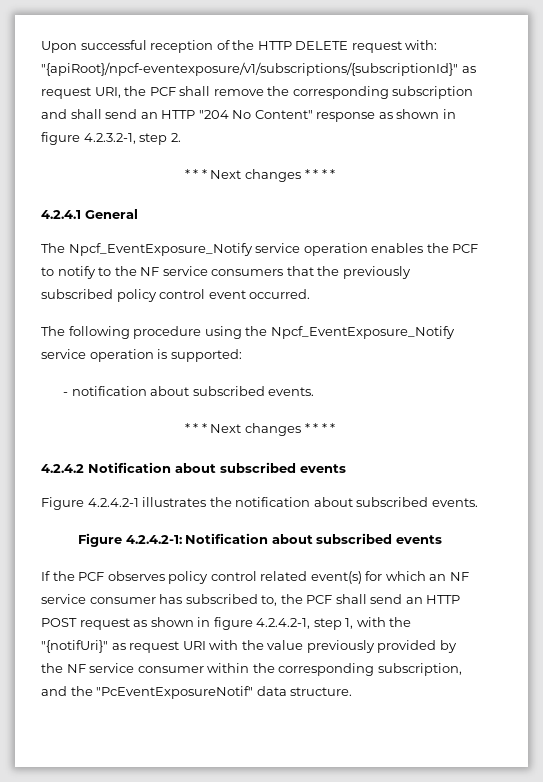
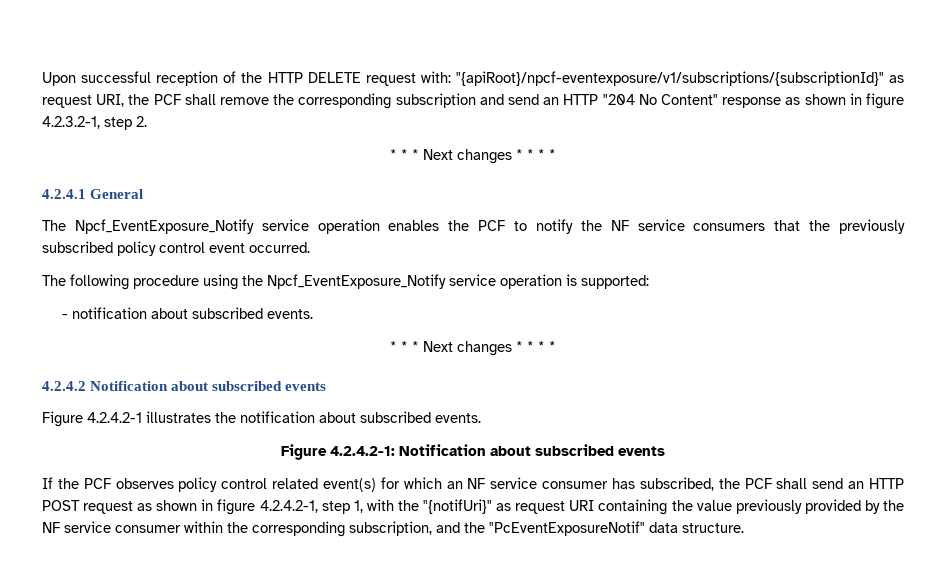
[70,109,102,119] shall -> (504, 99) none
[98,267,112,276] to -> (573, 226) none
[185,594,278,606] subscribed to, -> [639,477,714,491] subscribed,
[209,640,239,650] with -> [598,499,668,515] containing

